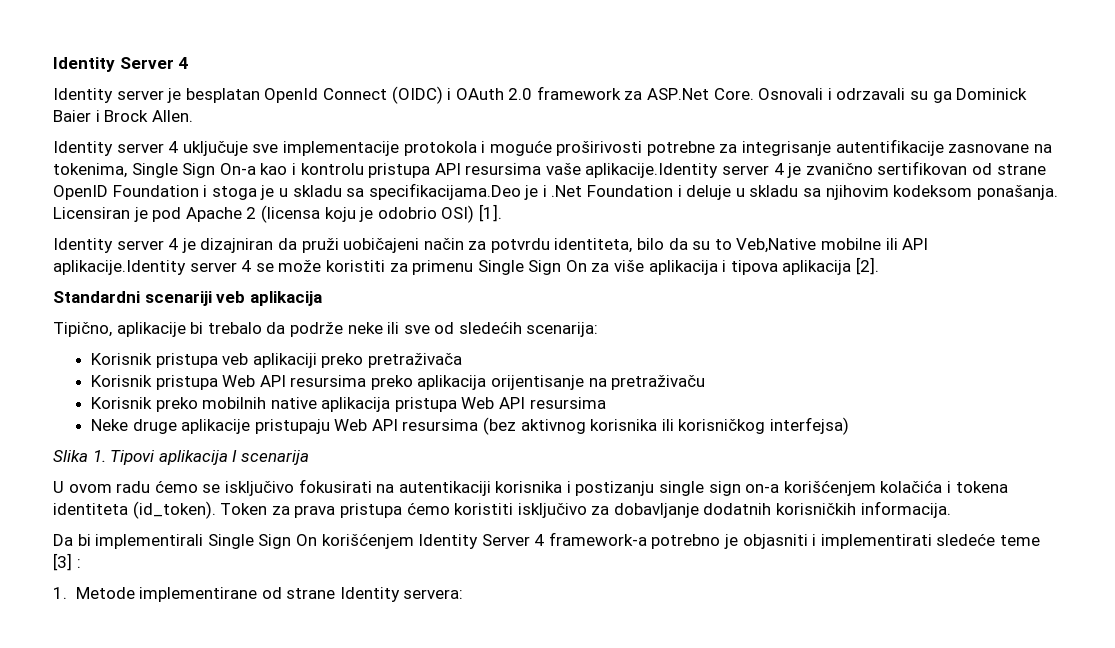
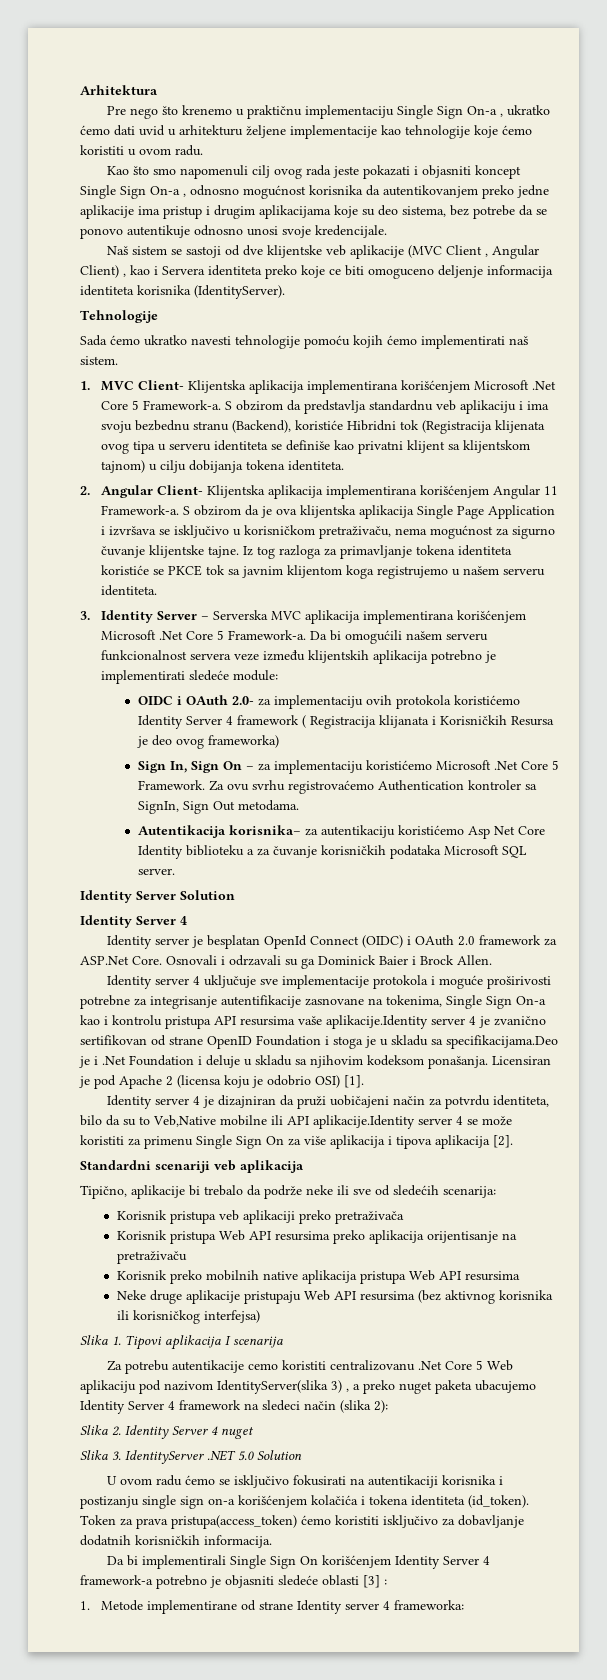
(53, 64) none -> [80,85,158,95] [107,105,551,119] [80,125,532,139] [80,145,203,156] [107,165,522,179] [80,185,549,199] [80,205,547,219] [80,225,387,239] [107,245,540,259] [80,265,553,279] [80,285,285,299] [80,310,158,323] [80,335,528,349] [80,356,118,365] [80,380,557,394] [101,400,550,414] [101,420,546,434] [101,440,531,454] [101,460,345,473] [80,485,559,499] [101,505,556,519] [101,525,556,539] [101,545,513,559] [101,565,546,579] [101,585,158,596] [80,610,527,624] [101,630,489,644] [101,650,497,664] [101,670,279,684] [137,695,520,709] [137,715,554,729] [136,735,279,749] [137,760,559,774] [137,780,537,794] [137,800,299,814] [137,825,545,839] [137,845,527,859] [137,868,175,875] [80,890,235,903] Arhitektura // Pre nego što krenemo u praktičnu implementaciju Single Sign On-a , ukratko ćemo dati uvid u arhitekturu željene implementacije kao tehnologije koje ćemo koristiti u ovom radu. // Kao što smo napomenuli cilj ovog rada jeste pokazati i objasniti koncept Single Sign On-a , odnosno mogućnost korisnika da autentikovanjem preko jedne aplikacije ima pristup i drugim aplikacijama koje su deo sistema, bez potrebe da se ponovo autentikuje odnosno unosi svoje kredencijale. // Naš sistem se sastoji od dve klijentske veb aplikacije (MVC Client , Angular Client) , kao i Servera identiteta preko koje ce biti omoguceno deljenje informacija identiteta korisnika (IdentityServer). // Tehnologije // Sada ćemo ukratko navesti tehnologije pomoću kojih ćemo implementirati naš sistem. // 1. MVC Client- Klijentska aplikacija implementirana korišćenjem Microsoft .Net Core 5 Framework-a. S obzirom da predstavlja standardnu veb aplikaciju i ima svoju bezbednu stranu (Backend), koristiće Hibridni tok (Registracija klijenata ovog tipa u serveru identiteta se definiše kao privatni klijent sa klijentskom tajnom) u cilju dobijanja tokena identiteta. // 2. Angular Client- Klijentska aplikacija implementirana korišćenjem Angular 11 Framework-a. S obzirom da je ova klijentska aplikacija Single Page Application i izvršava se isključivo u korisničkom pretraživaču, nema mogućnost za sigurno čuvanje klijentske tajne. Iz tog razloga za primavljanje tokena identiteta koristiće se PKCE tok sa javnim klijentom koga registrujemo u našem serveru identiteta. // 3. Identity Server – Serverska MVC aplikacija implementirana korišćenjem Microsoft .Net Core 5 Framework-a. Da bi omogućili našem serveru funkcionalnost servera veze između klijentskih aplikacija potrebno je implementirati sledeće module: // OIDC i OAuth 2.0- za implementaciju ovih protokola koristićemo Identity Server 4 framework ( Registracija klijanata i Korisničkih Resursa je deo ovog frameworka) // Sign In, Sign On – za implementaciju koristićemo Microsoft .Net Core 5 Framework. Za ovu svrhu registrovaćemo Authentication kontroler sa SignIn, Sign Out metodama. // Autentikacija korisnika– za autentikaciju koristićemo Asp Net Core Identity biblioteku a za čuvanje korisničkih podataka Microsoft SQL server. // Identity Server Solution //
(309, 457) none -> [107,1360,514,1374] [80,1380,536,1394] [80,1400,388,1414] [80,1425,254,1439] [80,1450,302,1464] // Za potrebu autentikacije cemo koristiti centralizovanu .Net Core 5 Web aplikaciju pod nazivom IdentityServer(slika 3) , a preko nuget paketa ubacujemo Identity Server 4 framework na sledeci način (slika 2): // Slika 2. Identity Server 4 nuget // Slika 3. IdentityServer .NET 5.0 Solution
[339,503,402,518] pristupa -> [171,1515,297,1529] pristupa(access_token)
[812,533,1041,549] i implementirati sledeće teme -> [278,1575,359,1586] sledeće oblasti
[403,589,464,599] servera: -> [345,1600,465,1610] server 4 frameworka:

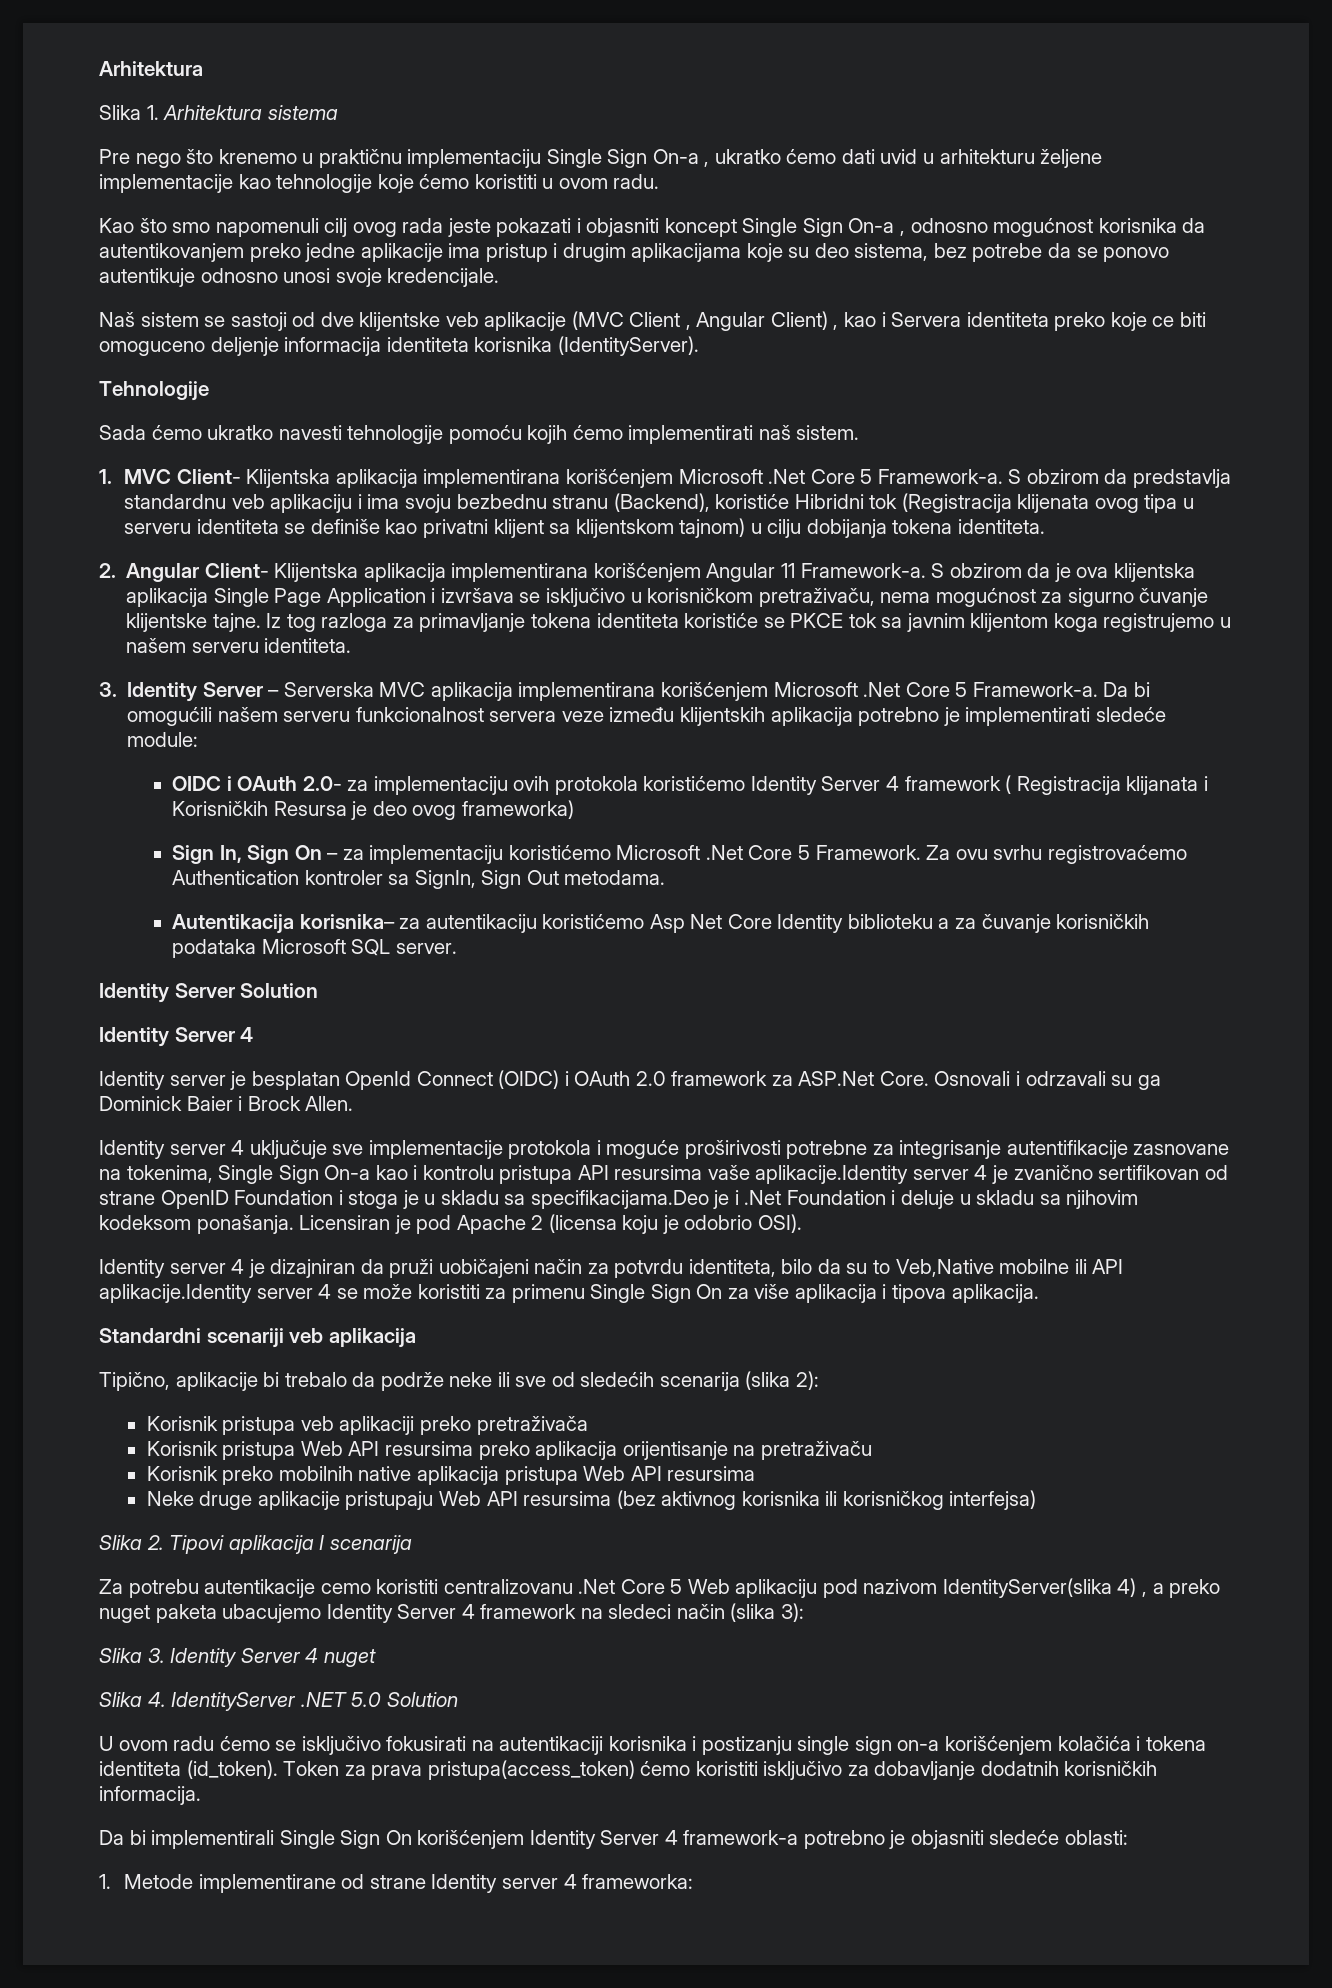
[80,85,158,95] Arhitektura -> [99,61,203,76] [99,105,338,120] Arhitektura // Slika 1. Arhitektura sistema
[315,1075,364,1088] OSI) [1]. -> [757,1214,802,1233] OSI).
[435,1135,513,1149] aplikacija [2]. -> [951,1284,1039,1303] aplikacija.
[443,1186,496,1198] scenarija: -> [659,1371,819,1391] scenarija (slika 2):
[112,1336,121,1345] 1. -> [146,1535,164,1550] 2.
[331,1380,342,1393] 3) -> [1117,1578,1137,1597] 4)
[374,1400,388,1413] [80,1425,121,1436] 2): // Slika 2. -> [780,1603,804,1622] [99,1648,165,1663] 3): // Slika 3.
[112,1451,121,1460] 3. -> [147,1692,166,1707] 4.
[322,1575,387,1588] oblasti [3] : -> [1065,1830,1129,1845] oblasti:

